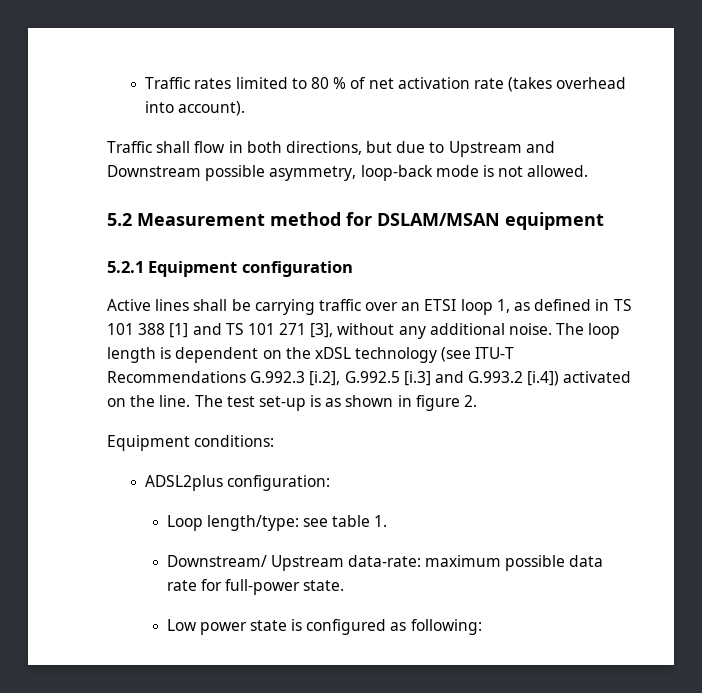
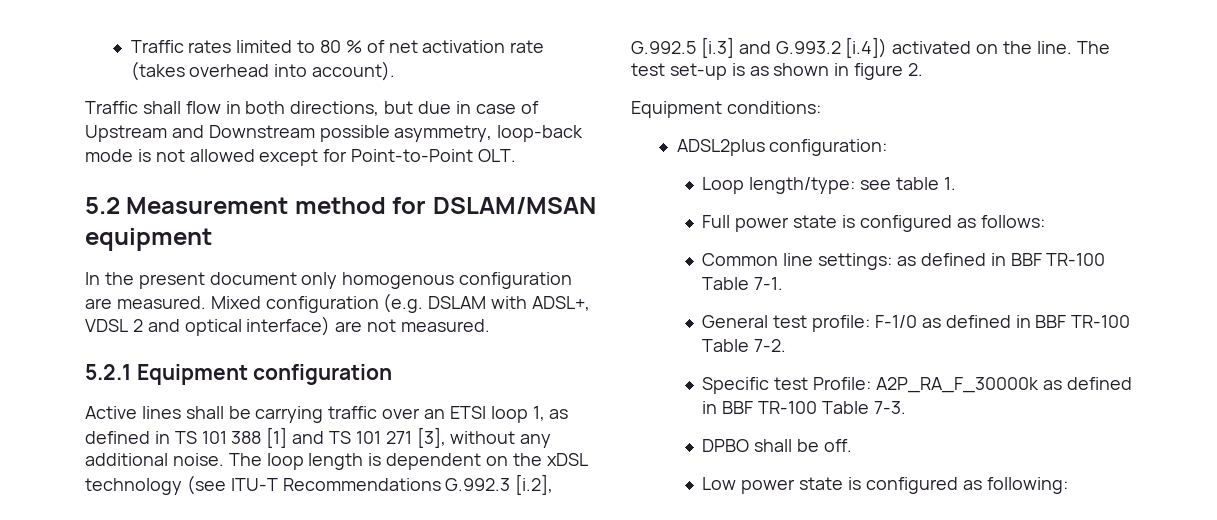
[429,142,445,153] to -> [455,101,539,114] in case of
[527,165,589,177] allowed. -> [189,149,517,166] allowed except for Point-to-Point OLT.
(604, 221) none -> [85,272,573,289] [85,293,591,313] [85,316,491,336] // In the present document only homogenous configuration are measured. Mixed configuration (e.g. DSLAM with ADSL+, VDSL 2 and optical interface) are not measured.
[166,555,604,571] [166,579,345,595] Downstream/ Upstream data-rate: maximum possible data rate for full-power state. -> [702,215,1045,232] [702,253,1106,270] [702,277,784,290] [702,315,1131,332] [702,339,787,352] [702,377,1132,394] [702,401,906,414] [702,439,852,452] Full power state is configured as follows: // Common line settings: as defined in BBF TR-100 Table 7-1. // General test profile: F-1/0 as defined in BBF TR-100 Table 7-2. // Specific test Profile: A2P_RA_F_30000k as defined in BBF TR-100 Table 7-3. // DPBO shall be off.

